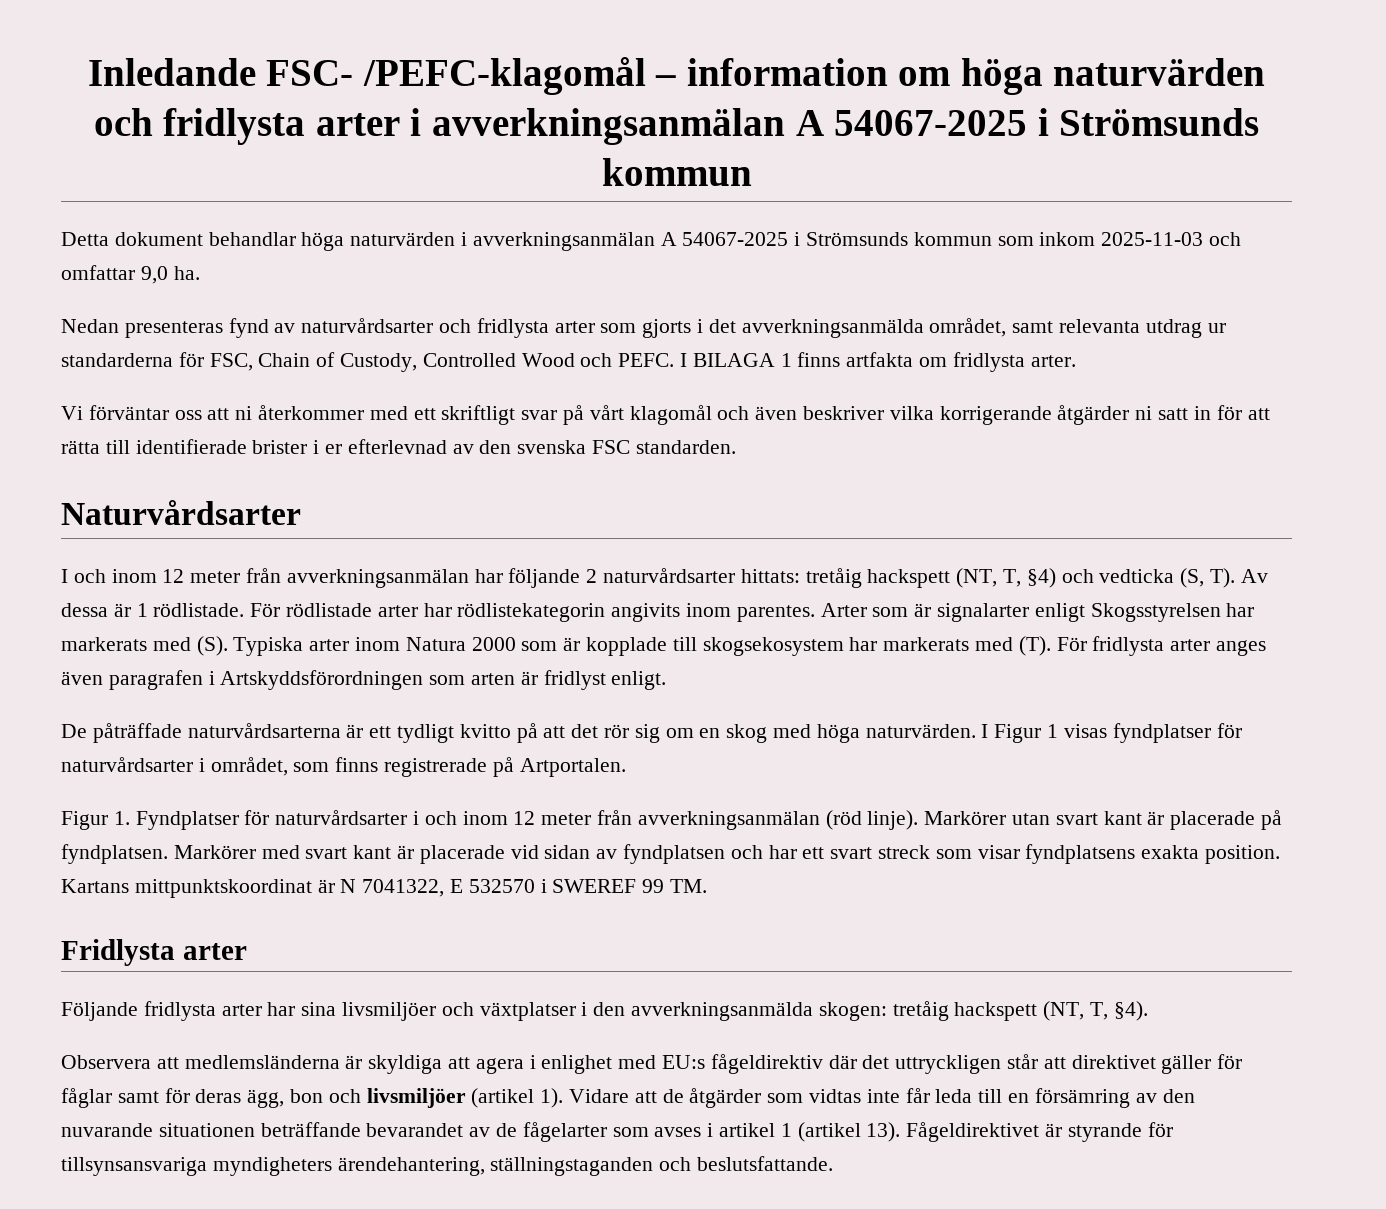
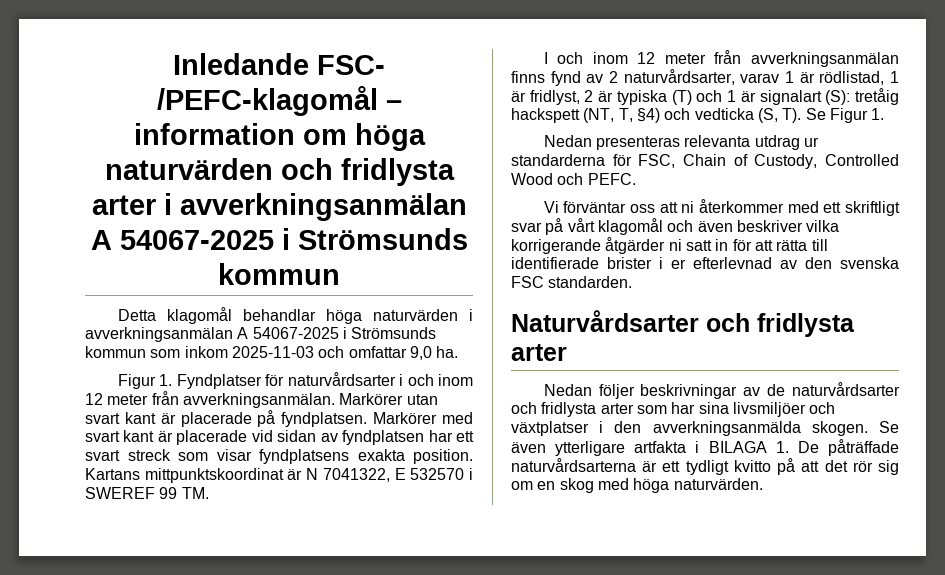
[114,232,203,246] dokument -> [166,307,232,324] klagomål
[61,318,1054,338] Nedan presenteras fynd av naturvårdsarter och fridlysta arter som gjorts i det avverkningsanmälda området, samt -> [117,372,473,389] [85,391,438,408] [85,410,473,427] [85,430,475,445] [85,449,473,464] [85,468,474,483] [85,487,209,499] [543,50,899,67] [511,69,900,86] [511,88,899,105] [511,108,885,123] [543,135,681,150] Figur 1. Fyndplatser för naturvårdsarter i och inom 12 meter från avverkningsanmälan. Markörer utan svart kant är placerade på fyndplatsen. Markörer med svart kant är placerade vid sidan av fyndplatsen har ett svart streck som visar fyndplatsens exakta position. Kartans mittpunktskoordinat är N 7041322, E 532570 i SWEREF 99 TM. // I och inom 12 meter från avverkningsanmälan finns fynd av 2 naturvårdsarter, varav 1 är rödlistad, 1 är fridlyst, 2 är typiska (T) och 1 är signalart (S): tretåig hackspett (NT, T, §4) och vedticka (S, T). Se Figur 1. // Nedan presenteras
[680,352,1076,372] I BILAGA 1 finns artfakta om fridlysta arter. -> (636, 179) none
[61,568,1268,588] [61,603,1255,622] [61,636,1267,656] [61,670,667,690] // I och inom 12 meter från avverkningsanmälan har följande 2 naturvårdsarter hittats: tretåig hackspett (NT, T, §4) och vedticka (S, T). Av dessa är 1 rödlistade. För rödlistade arter har rödlistekategorin angivits inom parentes. Arter som är signalarter enligt Skogsstyrelsen har markerats med (S). Typiska arter inom Natura 2000 som är kopplade till skogsekosystem har markerats med (T). För fridlysta arter anges även paragrafen i Artskyddsförordningen som arten är fridlyst enligt. // -> [706,313,855,337] [511,344,567,361] [543,382,900,399] [511,402,836,417] [511,421,899,436] [511,441,789,456] och fridlysta arter // Nedan följer beskrivningar av de naturvårdsarter och fridlysta arter som har sina livsmiljöer och växtplatser i den avverkningsanmälda skogen. Se även ytterligare artfakta i BILAGA 1.
[981,723,1242,743] [61,757,626,777] [61,810,1283,830] [61,844,1281,864] [61,879,708,898] [61,939,247,966] [61,1001,1148,1021] [61,1054,1243,1074] [61,1088,1195,1108] [61,1122,1173,1142] [61,1156,834,1176] I Figur 1 visas fyndplatser för naturvårdsarter i området, som finns registrerade på Artportalen. // Figur 1. Fyndplatser för naturvårdsarter i och inom 12 meter från avverkningsanmälan (röd linje). Markörer utan svart kant är placerade på fyndplatsen. Markörer med svart kant är placerade vid sidan av fyndplatsen och har ett svart streck som visar fyndplatsens exakta position. Kartans mittpunktskoordinat är N 7041322, E 532570 i SWEREF 99 TM. // Fridlysta arter // Följande fridlysta arter har sina livsmiljöer och växtplatser i den avverkningsanmälda skogen: tretåig hackspett (NT, T, §4). // Observera att medlemsländerna är skyldiga att agera i enlighet med EU:s fågeldirektiv där det uttryckligen står att direktivet gäller för fåglar samt för deras ägg, bon och livsmiljöer (artikel 1). Vidare att de åtgärder som vidtas inte får leda till en försämring av den nuvarande situationen beträffande bevarandet av de fågelarter som avses i artikel 1 (artikel 13). Fågeldirektivet är styrande för tillsynsansvariga myndigheters ärendehantering, ställningstaganden och beslutsfattande. -> (763, 484) none

